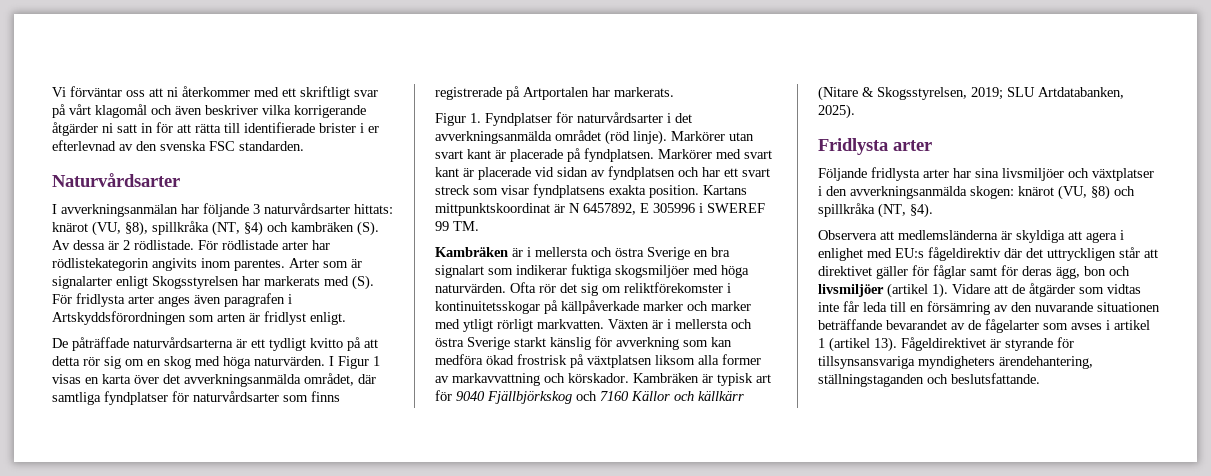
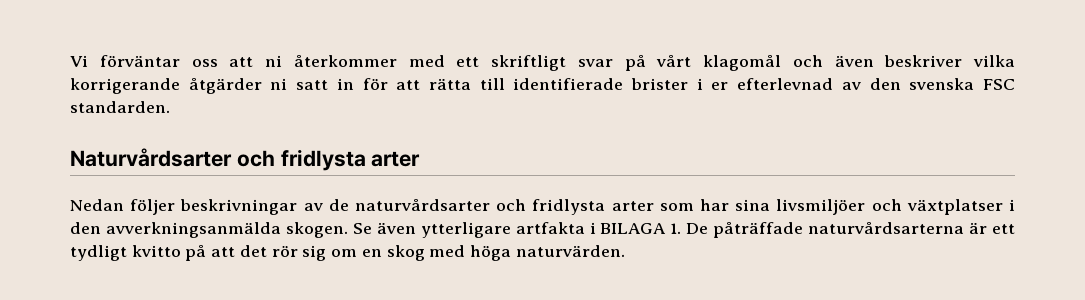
[52,203,393,217] [52,221,379,236] [52,240,330,250] [52,258,362,271] [52,275,374,290] [52,293,292,307] [52,311,346,325] // I avverkningsanmälan har följande 3 naturvårdsarter hittats: knärot (VU, §8), spillkråka (NT, §4) och kambräken (S). Av dessa är 2 rödlistade. För rödlistade arter har rödlistekategorin angivits inom parentes. Arter som är signalarter enligt Skogsstyrelsen har markerats med (S). För fridlysta arter anges även paragrafen i Artskyddsförordningen som arten är fridlyst enligt. // -> [236,149,421,171] [70,199,1016,215] [70,222,682,238] och fridlysta arter // Nedan följer beskrivningar av de naturvårdsarter och fridlysta arter som har sina livsmiljöer och växtplatser i den avverkningsanmälda skogen. Se även ytterligare artfakta i BILAGA 1.
[52,356,80,366] detta -> [239,245,267,257] det
[329,356,380,369] [52,373,376,387] [52,391,340,405] [435,86,674,100] [435,112,692,126] [435,130,754,145] [435,148,772,162] [435,166,770,180] [435,184,747,198] [435,203,765,216] [435,221,479,231] [435,247,730,260] [435,264,749,278] [435,282,731,296] [435,300,751,314] [435,319,752,332] [435,336,732,350] [435,354,761,368] [435,373,771,386] [435,390,744,404] [818,86,1124,101] [818,104,855,119] [818,138,932,155] [818,167,1154,181] [818,185,1135,200] [818,203,933,218] [818,230,1124,243] [818,247,1158,261] [818,265,1130,279] [818,283,1141,298] [818,301,1160,315] [818,319,1150,333] [818,337,1074,352] [818,356,1093,369] [818,373,1040,387] I Figur 1 visas en karta över det avverkningsanmälda området, där samtliga fyndplatser för naturvårdsarter som finns registrerade på Artportalen har markerats. // Figur 1. Fyndplatser för naturvårdsarter i det avverkningsanmälda området (röd linje). Markörer utan svart kant är placerade på fyndplatsen. Markörer med svart kant är placerade vid sidan av fyndplatsen och har ett svart streck som visar fyndplatsens exakta position. Kartans mittpunktskoordinat är N 6457892, E 305996 i SWEREF 99 TM. // Kambräken är i mellersta och östra Sverige en bra signalart som indikerar fuktiga skogsmiljöer med höga naturvärden. Ofta rör det sig om reliktförekomster i kontinuitetsskogar på källpåverkade marker och marker med ytligt rörligt markvatten. Växten är i mellersta och östra Sverige starkt känslig för avverkning som kan medföra ökad frostrisk på växtplatsen liksom alla former av markavvattning och körskador. Kambräken är typisk art för 9040 Fjällbjörkskog och 7160 Källor och källkärr (Nitare & Skogsstyrelsen, 2019; SLU Artdatabanken, 2025). // Fridlysta arter // Följande fridlysta arter har sina livsmiljöer och växtplatser i den avverkningsanmälda skogen: knärot (VU, §8) och spillkråka (NT, §4). // Observera att medlemsländerna är skyldiga att agera i enlighet med EU:s fågeldirektiv där det uttryckligen står att direktivet gäller för fåglar samt för deras ägg, bon och livsmiljöer (artikel 1). Vidare att de åtgärder som vidtas inte får leda till en försämring av den nuvarande situationen beträffande bevarandet av de fågelarter som avses i artikel 1 (artikel 13). Fågeldirektivet är styrande för tillsynsansvariga myndigheters ärendehantering, ställningstaganden och beslutsfattande. -> (625, 251) none

